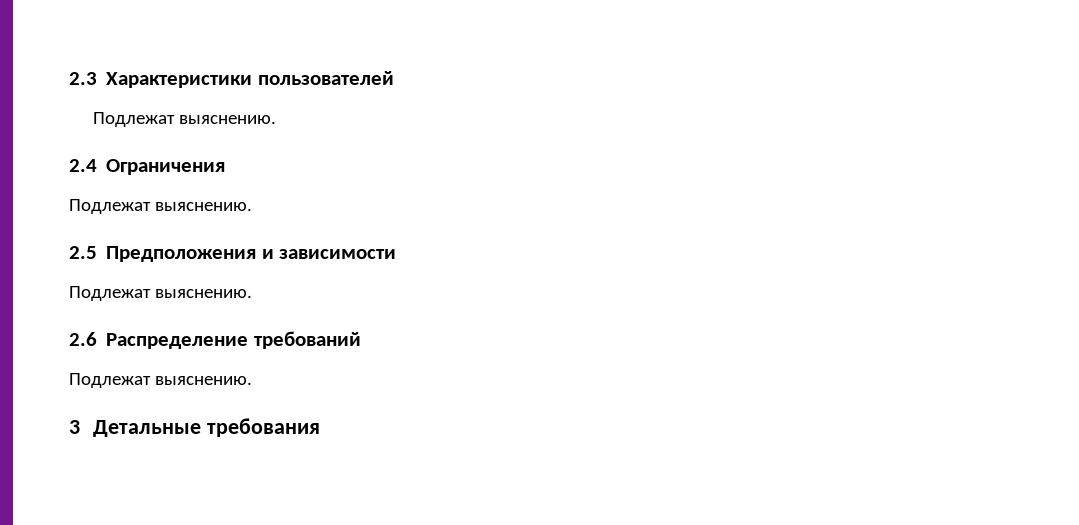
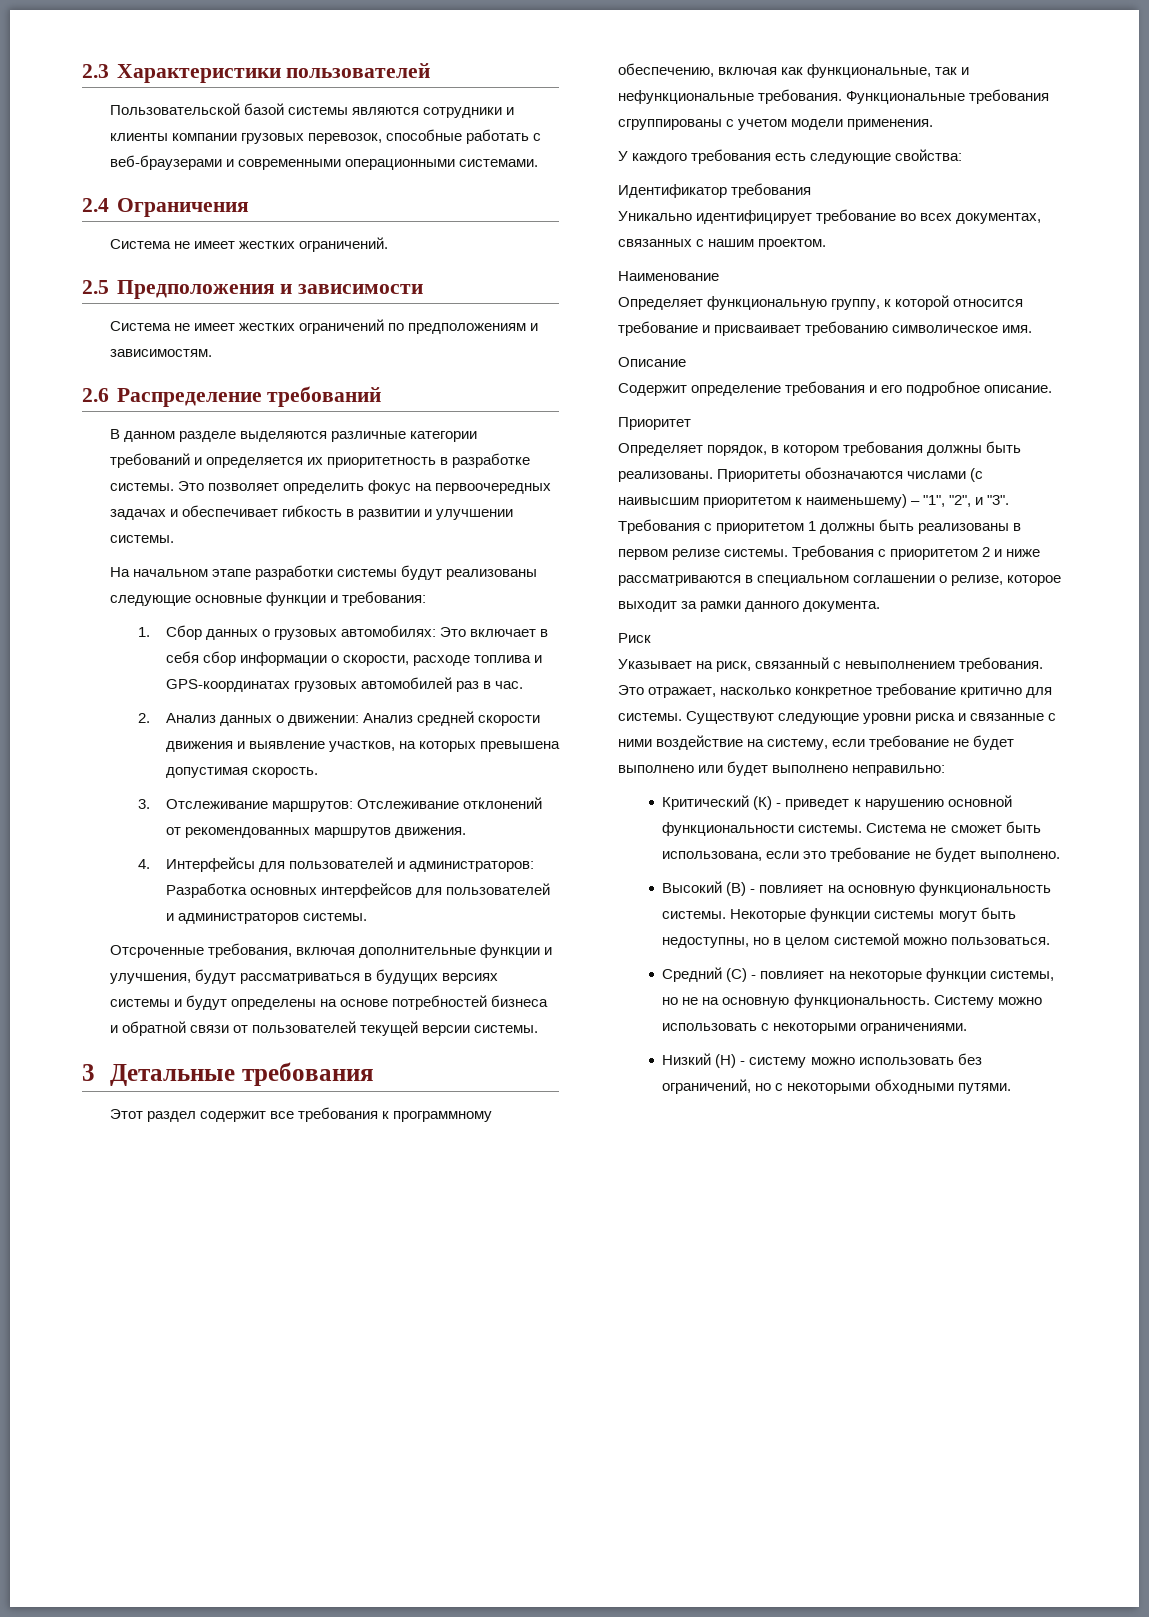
[92,112,276,127] [69,159,226,175] [69,199,252,214] [69,246,397,262] [69,286,252,301] [69,331,361,349] [69,373,252,388] [69,418,320,437] Подлежат выяснению. // 2.4 Ограничения // Подлежат выяснению. // 2.5 Предположения и зависимости // Подлежат выяснению. // 2.6 Распределение требований // Подлежат выяснению. // 3 Детальные требования -> [109,103,515,118] [109,129,542,144] [109,155,539,170] [82,198,249,217] [109,237,389,252] [82,280,424,299] [109,319,539,334] [109,349,212,357] [82,386,382,407] [109,429,478,442] [109,453,531,468] [109,480,552,494] [109,505,514,520] [109,535,174,543] [109,565,538,580] [109,591,427,606] [137,625,549,640] [165,651,543,666] [165,677,523,692] [137,711,540,726] [165,741,560,752] [165,767,318,778] [137,797,542,812] [165,827,466,838] [137,857,534,872] [165,883,550,898] [165,913,367,924] [109,943,553,958] [109,969,499,984] [109,995,549,1010] [109,1021,539,1036] [82,1062,374,1086] [109,1107,493,1122] [617,63,970,78] [617,89,1050,104] [617,119,934,130] [617,149,963,164] [617,183,811,198] [617,209,1042,224] [617,239,827,250] [617,271,719,281] [617,295,1024,310] [617,321,1033,336] [617,357,686,367] [617,381,1053,396] [617,417,691,430] [617,441,1022,456] [617,467,984,482] [617,494,1010,508] [617,519,1022,534] [617,545,1041,560] [617,575,1062,586] [617,601,881,612] [617,633,651,643] [617,657,1044,672] [617,683,1053,698] [617,711,1057,724] [617,735,1015,750] [617,761,946,776] [662,795,1012,810] [662,821,1041,836] [662,847,1060,862] [662,881,1051,896] [662,907,1016,922] [662,933,1050,948] [662,967,1054,982] [662,994,1042,1008] [662,1023,968,1034] [662,1053,982,1068] [662,1079,1011,1094] Пользовательской базой системы являются сотрудники и клиенты компании грузовых перевозок, способные работать с веб-браузерами и современными операционными системами. // 2.4 Ограничения // Система не имеет жестких ограничений. // 2.5 Предположения и зависимости // Система не имеет жестких ограничений по предположениям и зависимостям. // 2.6 Распределение требований // В данном разделе выделяются различные категории требований и определяется их приоритетность в разработке системы. Это позволяет определить фокус на первоочередных задачах и обеспечивает гибкость в развитии и улучшении системы. // На начальном этапе разработки системы будут реализованы следующие основные функции и требования: // 1. Сбор данных о грузовых автомобилях: Это включает в себя сбор информации о скорости, расходе топлива и GPS-координатах грузовых автомобилей раз в час. // 2. Анализ данных о движении: Анализ средней скорости движения и выявление участков, на которых превышена допустимая скорость. // 3. Отслеживание маршрутов: Отслеживание отклонений от рекомендованных маршрутов движения. // 4. Интерфейсы для пользователей и администраторов: Разработка основных интерфейсов для пользователей и администраторов системы. // Отсроченные требования, включая дополнительные функции и улучшения, будут рассматриваться в будущих версиях системы и будут определены на основе потребностей бизнеса и обратной связи от пользователей текущей версии системы. // 3 Детальные требования // Этот раздел содержит все требования к программному обеспечению, включая как функциональные, так и нефункциональные требования. Функциональные требования сгруппированы с учетом модели применения. // У каждого требования есть следующие свойства: // Идентификатор требования // Уникально идентифицирует требование во всех документах, связанных с нашим проектом. // Наименование // Определяет функциональную группу, к которой относится требование и присваивает требованию символическое имя. // Описание // Содержит определение требования и его подробное описание. // Приоритет // Определяет порядок, в котором требования должны быть реализованы. Приоритеты обозначаются числами (с наивысшим приоритетом к наименьшему) – "1", "2", и "3". Требования с приоритетом 1 должны быть реализованы в первом релизе системы. Требования с приоритетом 2 и ниже рассматриваются в специальном соглашении о релизе, которое выходит за рамки данного документа. // Риск // Указывает на риск, связанный с невыполнением требования. Это отражает, насколько конкретное требование критично для системы. Существуют следующие уровни риска и связанные с ними воздействие на систему, если требование не будет выполнено или будет выполнено неправильно: // Критический (К) - приведет к нарушению основной функциональности системы. Система не сможет быть использована, если это требование не будет выполнено. // Высокий (В) - повлияет на основную функциональность системы. Некоторые функции системы могут быть недоступны, но в целом системой можно пользоваться. // Средний (С) - повлияет на некоторые функции системы, но не на основную функциональность. Систему можно использовать с некоторыми ограничениями. // Низкий (Н) - систему можно использовать без ограничений, но с некоторыми обходными путями.

